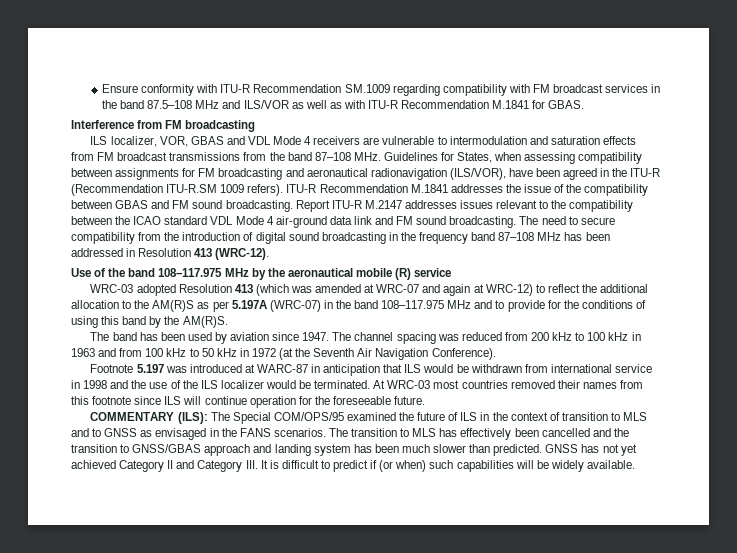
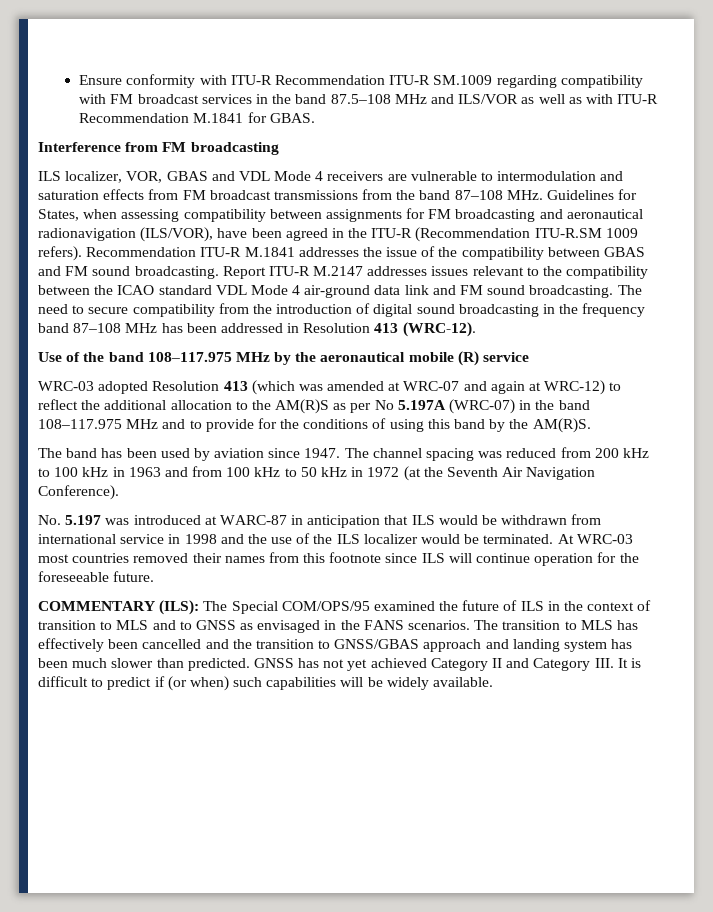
(342, 88) none -> [389,75,431,85] ITU-R
[286,184,408,193] ITU-R Recommendation -> [86,247,242,257] Recommendation ITU-R
(229, 306) none -> [374,400,394,410] No
[90,364,134,373] Footnote -> [38,515,61,525] No.

